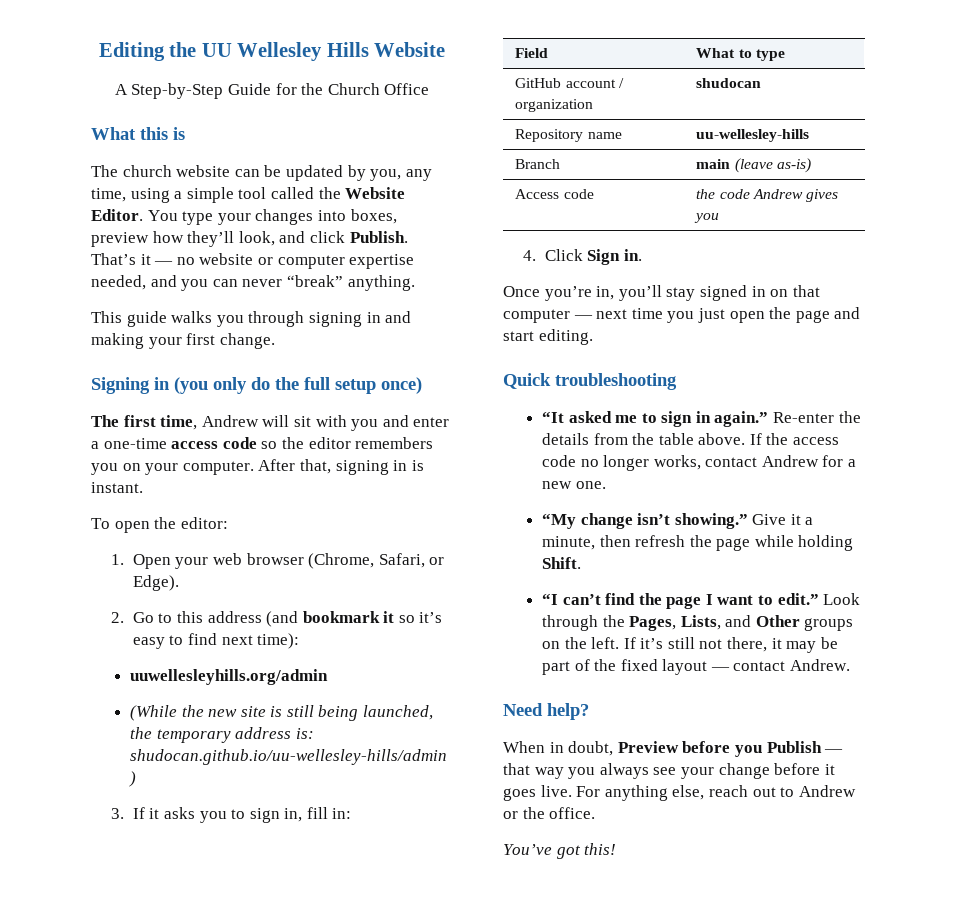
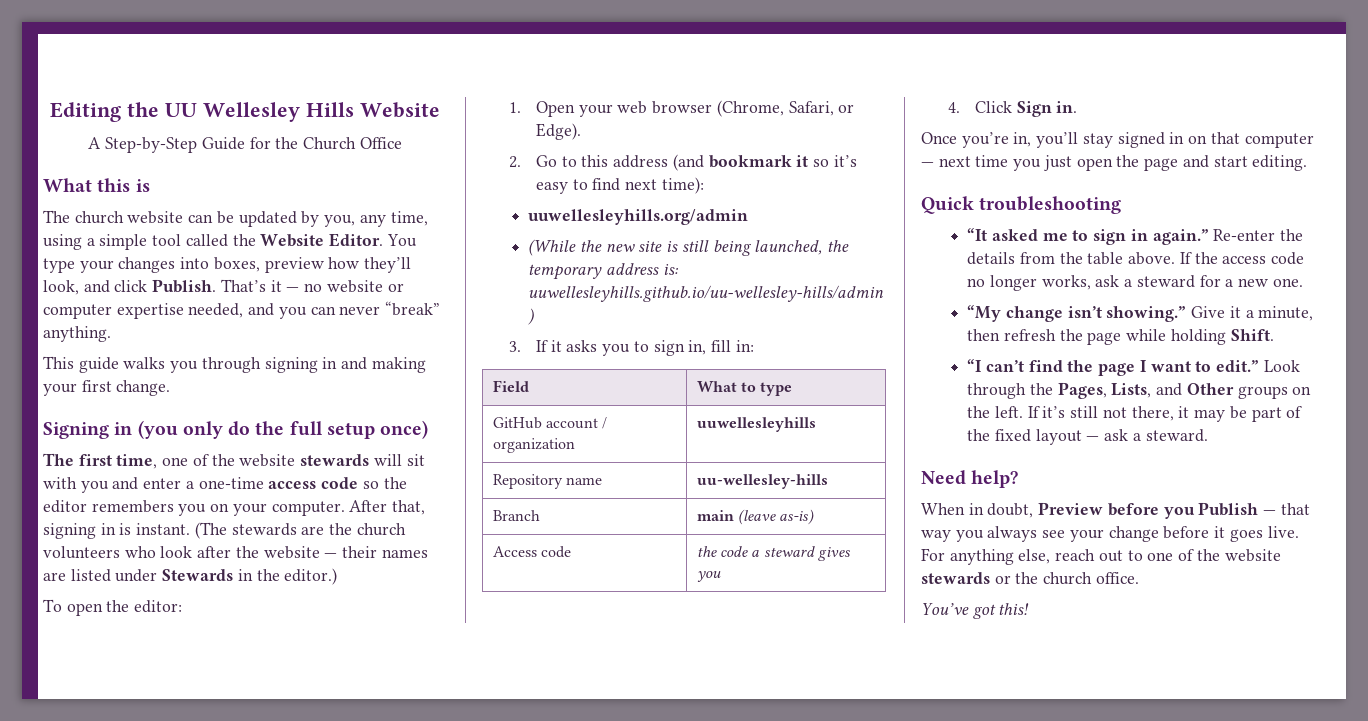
[201,415,259,427] Andrew -> [162,454,370,467] one of the website stewards
(143, 487) none -> [194,522,406,539] [43,546,428,559] [43,568,338,585] (The stewards are the church volunteers who look after the website — their names are listed under Stewards in the editor.)
[129,749,447,765] shudocan.github.io/uu-wellesley-hills/admin -> [528,285,885,302] uuwellesleyhills.github.io/uu-wellesley-hills/admin
[696,78,762,88] shudocan -> [696,417,816,432] uuwellesleyhills
[752,189,803,199] Andrew -> [751,546,815,557] a steward
[705,455,819,467] contact Andrew -> [1095,275,1195,288] ask a steward
[733,659,851,671] contact Andrew. -> [1104,429,1208,442] ask a steward.
[798,785,856,797] Andrew -> [1147,549,1281,562] [921,572,990,584] one of the website stewards
(545, 813) none -> [1043,572,1093,585] church

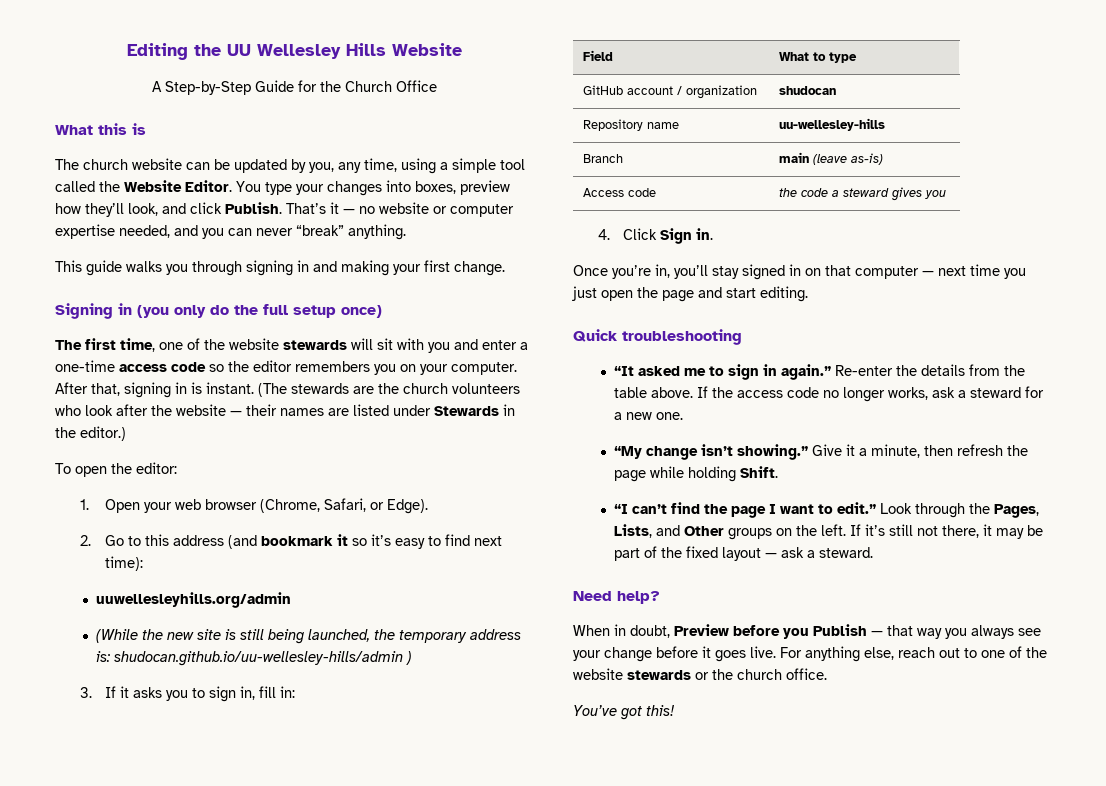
[528,285,885,302] uuwellesleyhills.github.io/uu-wellesley-hills/admin -> [113,651,403,666] shudocan.github.io/uu-wellesley-hills/admin
[696,417,816,432] uuwellesleyhills -> [778,86,836,95] shudocan

